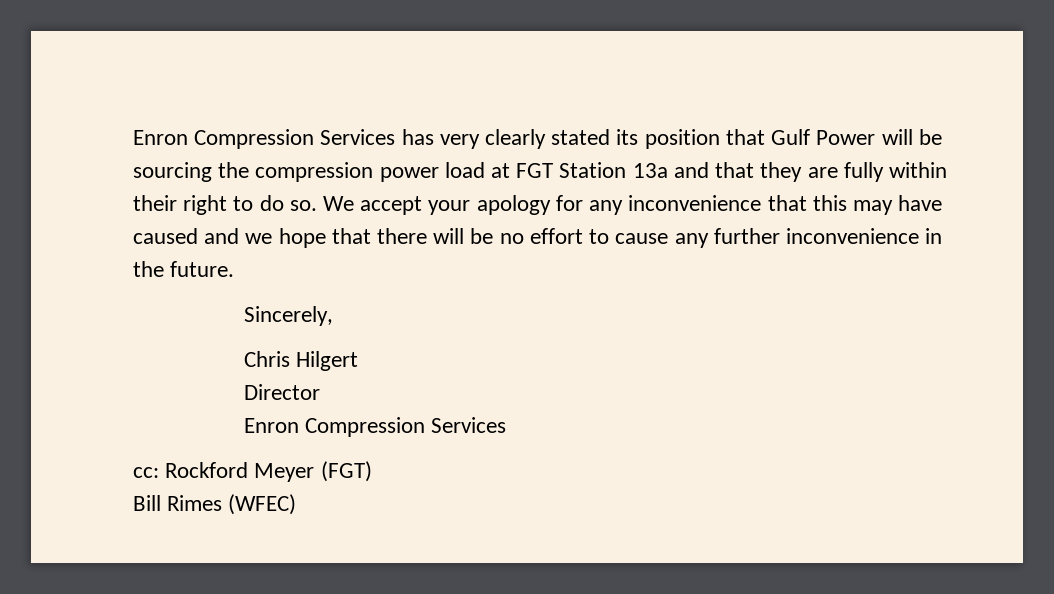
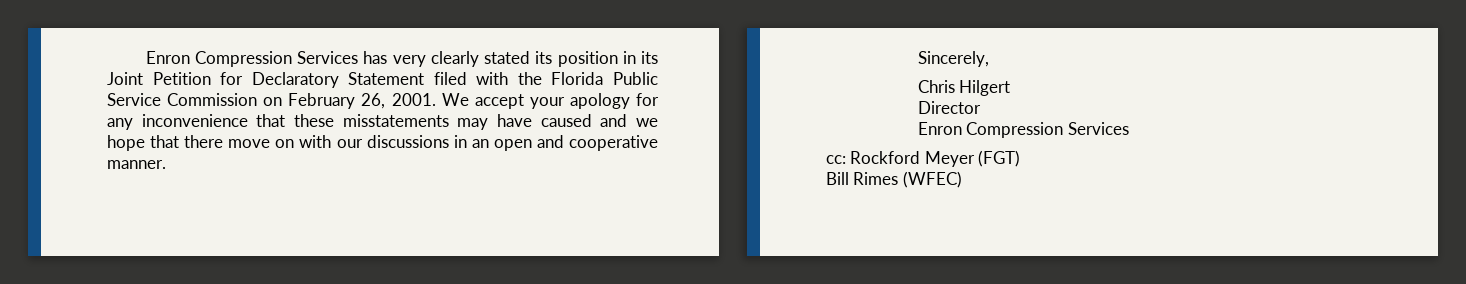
[725,129,942,145] [133,162,947,182] [133,195,317,215] that Gulf Power will be sourcing the compression power load at FGT Station 13a and that they are fully within their right to do so. -> [622,51,659,64] [107,72,658,88] [107,93,436,109] in its Joint Petition for Declaratory Statement filed with the Florida Public Service Commission on February 26, 2001.
[812,195,847,211] this -> [294,114,449,127] these misstatements
[433,228,943,248] [133,261,235,277] will be no effort to cause any further inconvenience in the future. -> [228,135,658,151] [107,160,166,169] move on with our discussions in an open and cooperative manner.

